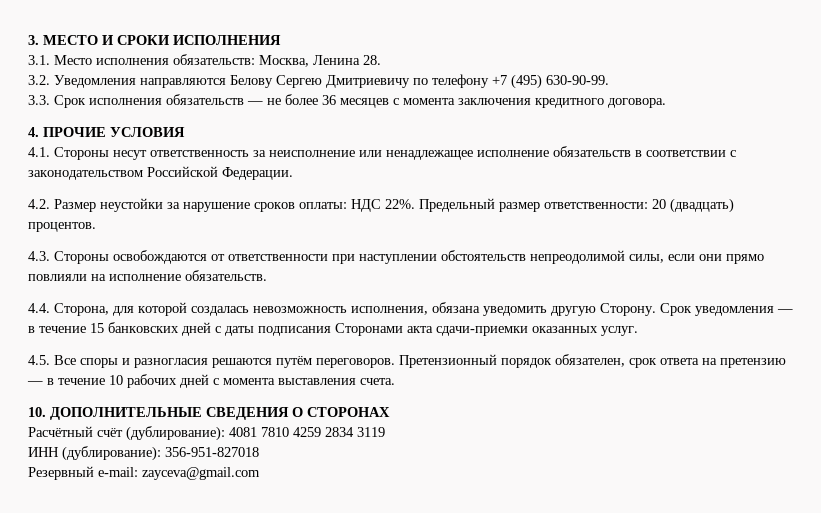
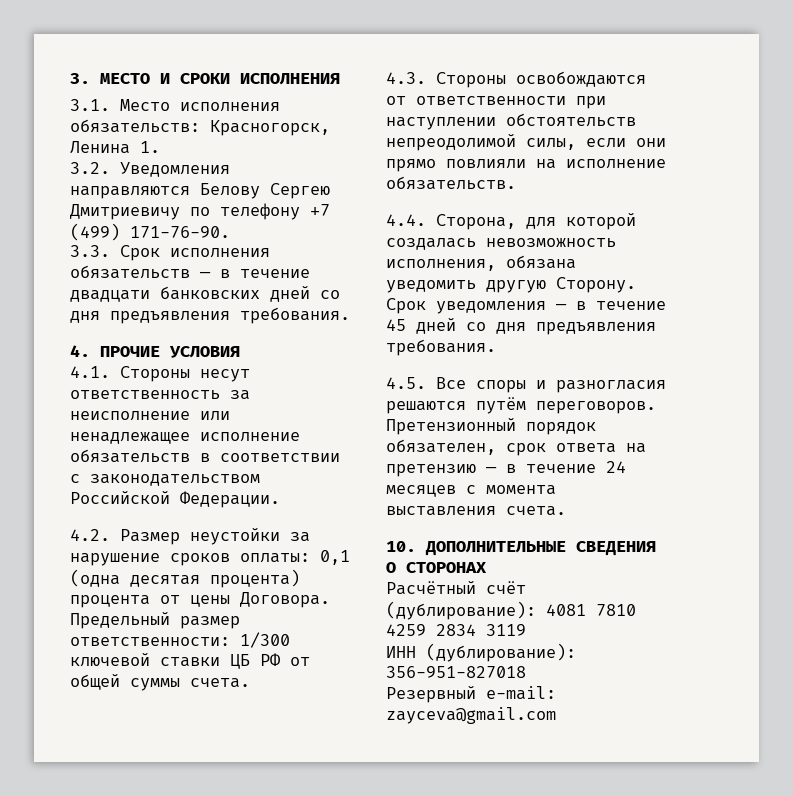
[259,55,381,67] Москва, Ленина 28. -> [210,120,330,136] [70,141,160,154] Красногорск, Ленина 1.
[511,74,609,89] (495) 630-90-99. -> [70,223,230,241] (499) 171-76-90.
[267,94,666,108] не более 36 месяцев с момента заключения кредитного договора. -> [220,269,310,278] [70,286,340,302] [70,307,350,324] в течение двадцати банковских дней со дня предъявления требования.
[351,198,734,213] [28,222,96,232] НДС 22%. Предельный размер ответственности: 20 (двадцать) процентов. -> [320,550,350,565] [70,569,300,588] [70,592,330,608] [70,612,240,629] [70,632,290,648] [70,653,310,669] [70,674,250,691] 0,1 (одна десятая процента) процента от цены Договора. Предельный размер ответственности: 1/300 ключевой ставки ЦБ РФ от общей суммы счета.
[90,322,638,336] 15 банковских дней с даты подписания Сторонами акта сдачи-приемки оказанных услуг. -> [386,318,656,335] [386,339,496,356] 45 дней со дня предъявления требования.
[109,374,209,388] 10 рабочих дней -> [606,461,626,473] [386,485,456,497] 24 месяцев

